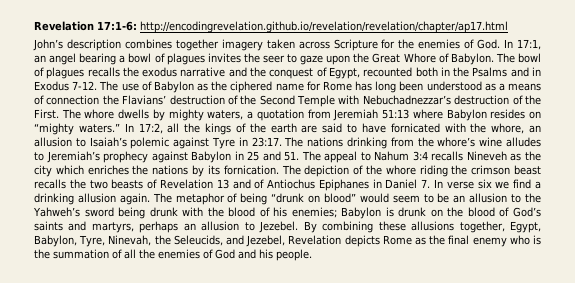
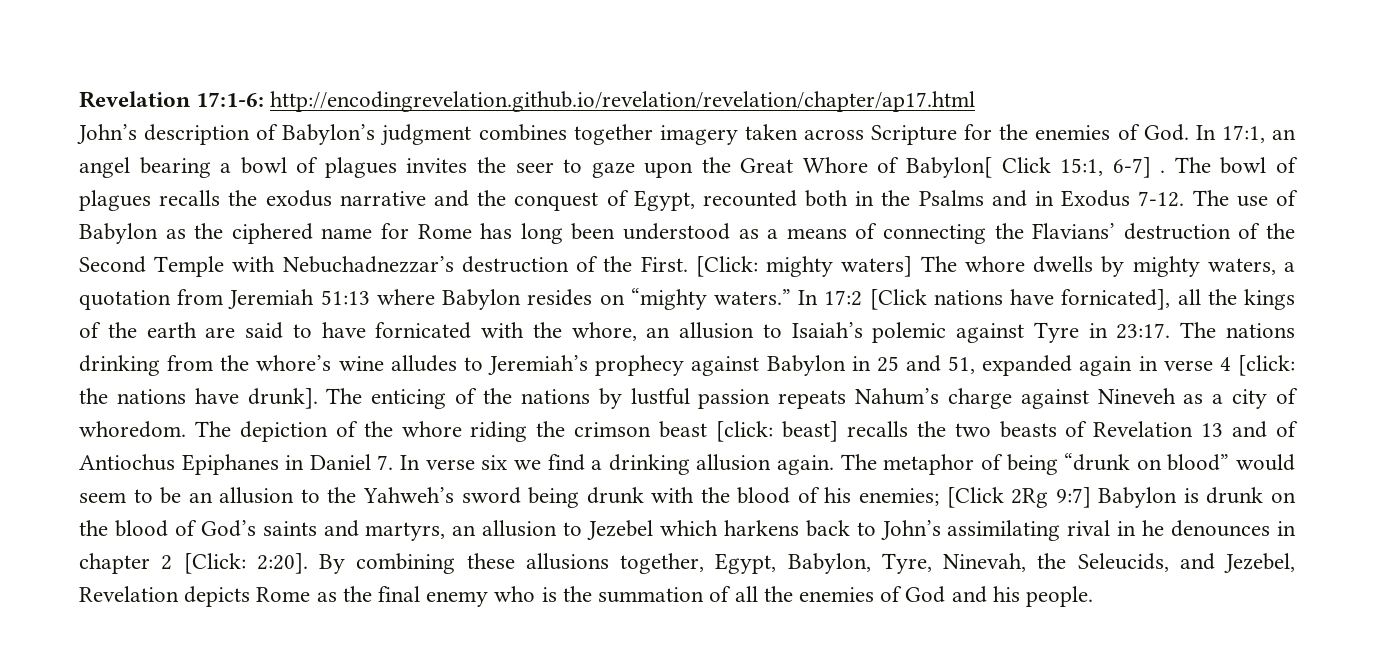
(121, 45) none -> [256,124,472,146] of Babylon’s judgment
[450,53,494,65] Babylon. -> [906,157,1166,178] Babylon[ Click 15:1, 6-7] .
[46,95,100,105] connection -> [883,224,987,244] connecting
(59, 114) none -> [695,256,913,277] [Click: mighty waters]
[138,123,163,134] 17:2, -> [824,289,1171,310] 17:2 [Click nations have fornicated],
[284,151,541,163] [34,165,279,177] 51. The appeal to Nahum 3:4 recalls Nineveh as the city which enriches the nations by its fornication. -> [948,355,1295,376] [79,388,1298,409] [79,421,186,438] 51, expanded again in verse 4 [click: the nations have drunk]. The enticing of the nations by lustful passion repeats Nahum’s charge against Nineveh as a city of whoredom.
(541, 170) none -> [715,421,838,442] [click: beast]
(337, 212) none -> [946,487,1091,508] [Click 2Rg 9:7]
[139,221,299,233] perhaps an allusion to Jezebel. -> [452,520,1297,541] [79,553,308,574] an allusion to Jezebel which harkens back to John’s assimilating rival in he denounces in chapter 2 [Click: 2:20].

